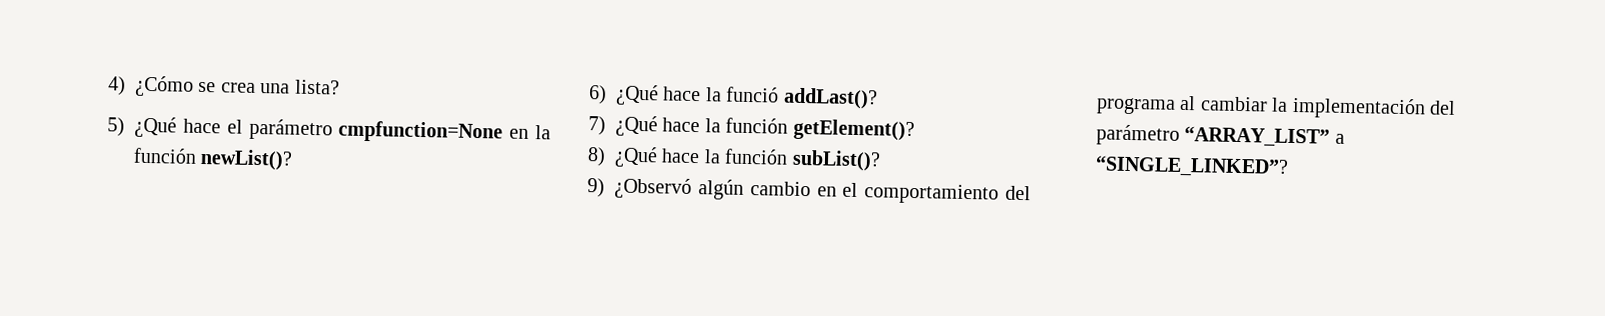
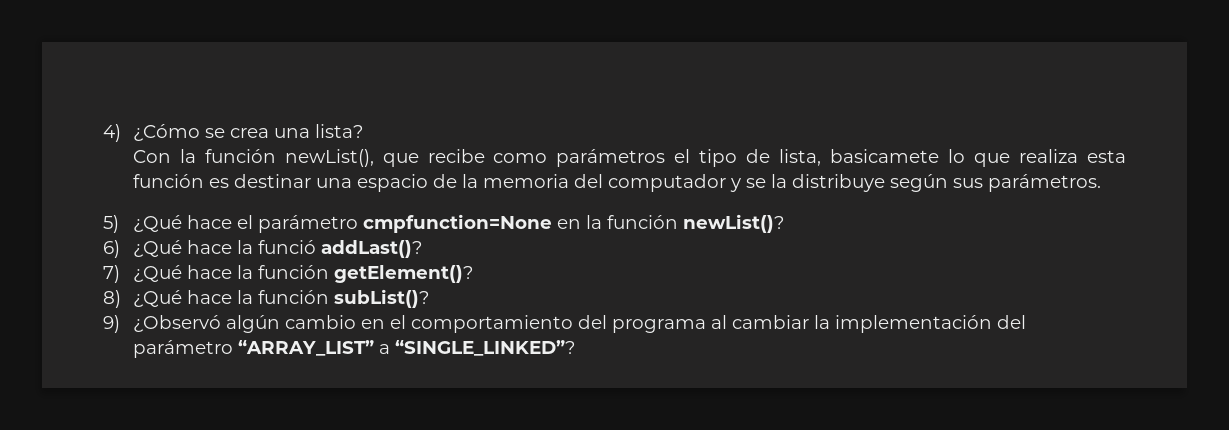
(340, 87) none -> [132,149,1127,167] [132,174,1101,192] // Con la función newList(), que recibe como parámetros el tipo de lista, basicamete lo que realiza esta función es destinar una espacio de la memoria del computador y se la distribuye según sus parámetros.

